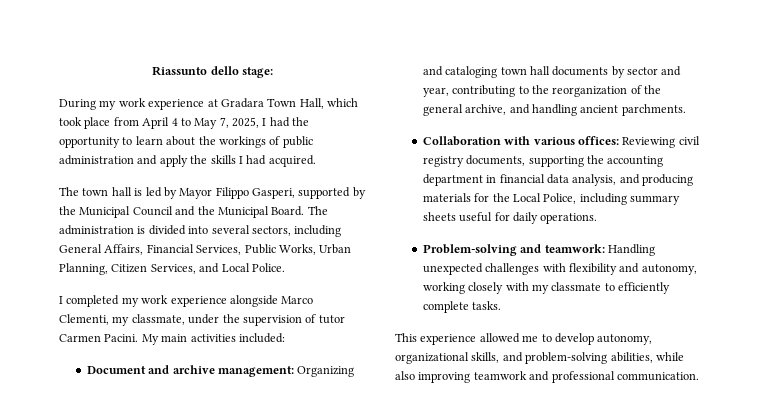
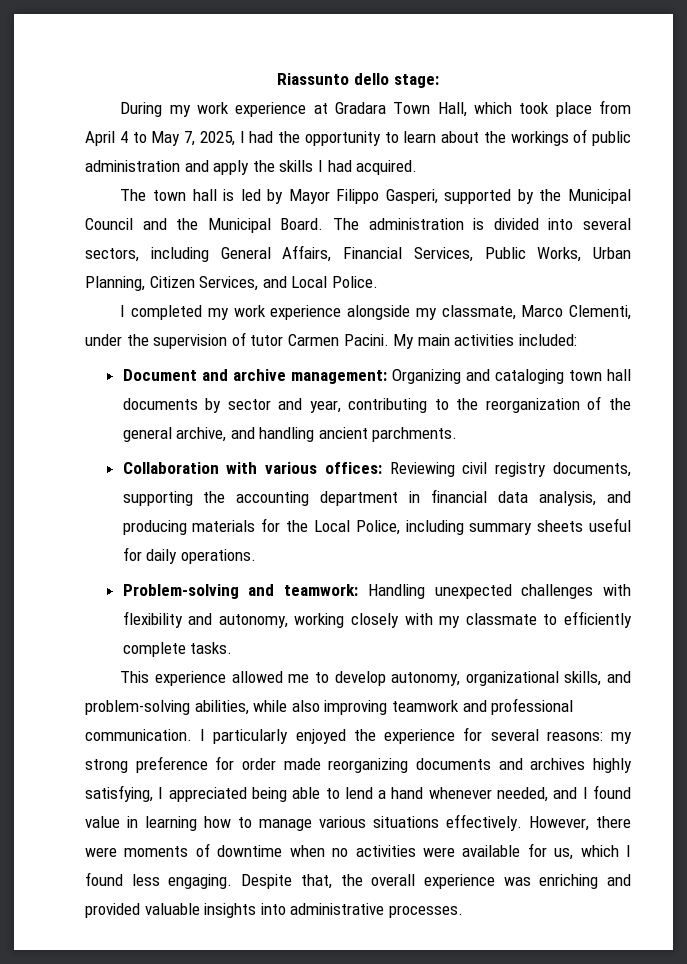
[281,296,314,304] [59,314,185,326] Marco Clementi, my classmate, -> [415,305,631,320] my classmate, Marco Clementi,
(699, 376) none -> [200,727,632,744] [85,756,632,773] [85,785,631,802] [85,814,631,831] [85,843,631,860] [85,872,631,889] [85,903,463,918] I particularly enjoyed the experience for several reasons: my strong preference for order made reorganizing documents and archives highly satisfying, I appreciated being able to lend a hand whenever needed, and I found value in learning how to manage various situations effectively. However, there were moments of downtime when no activities were available for us, which I found less engaging. Despite that, the overall experience was enriching and provided valuable insights into administrative processes.

